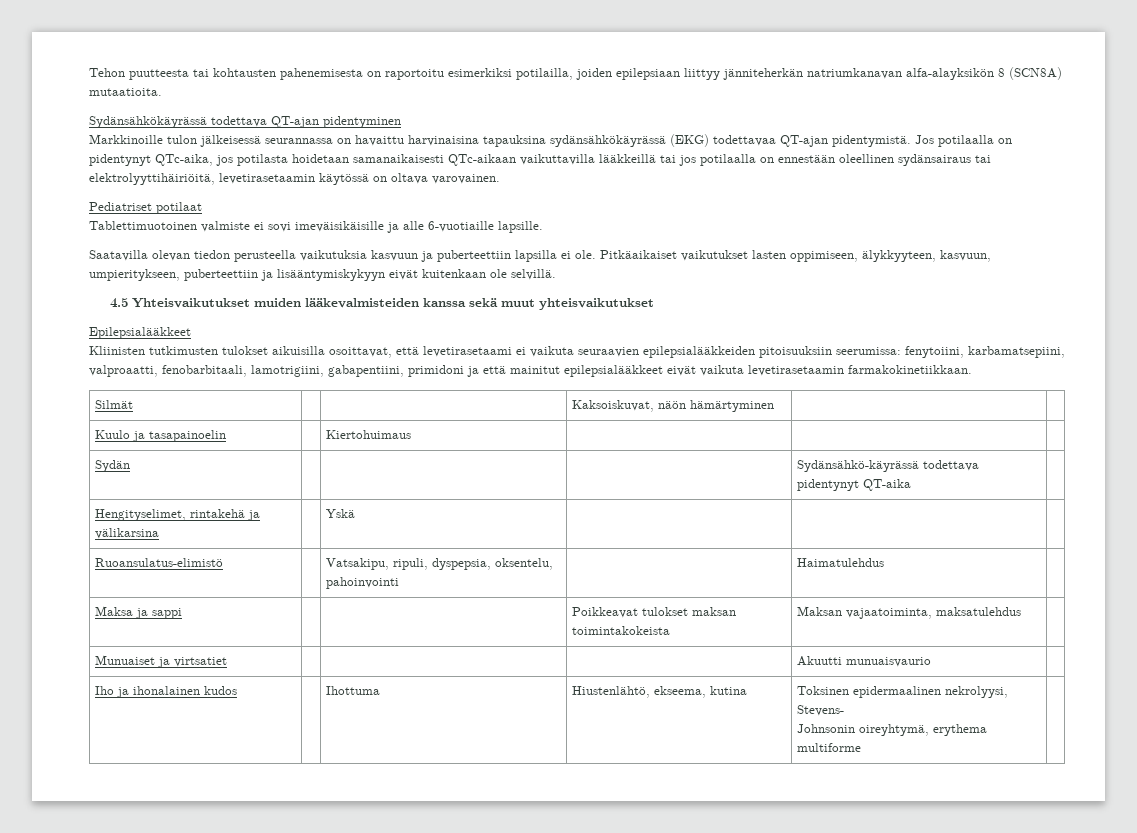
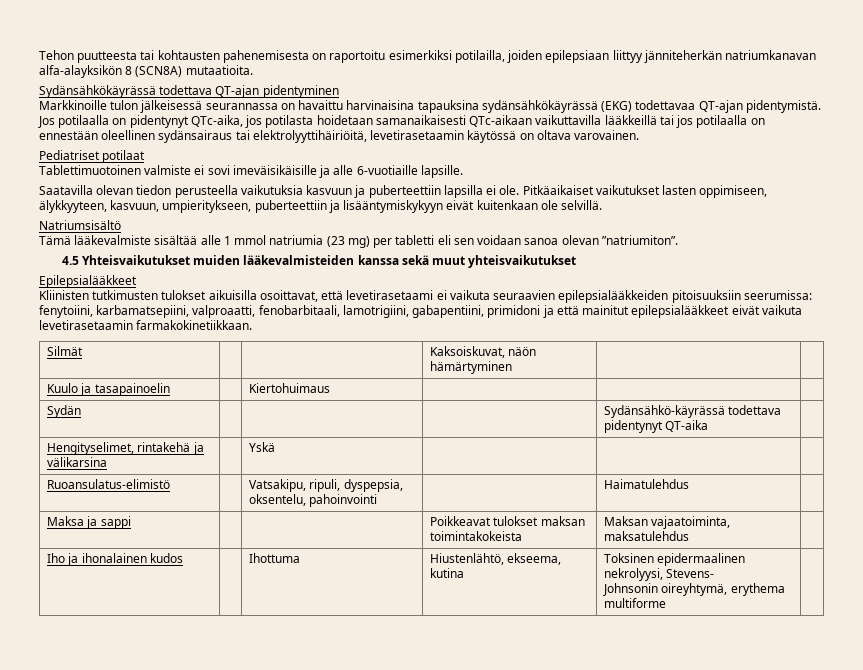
(556, 274) none -> [39,220,121,230] [39,235,678,248] // Natriumsisältö // Tämä lääkevalmiste sisältää alle 1 mmol natriumia (23 mg) per tabletti eli sen voidaan sanoa olevan ”natriumiton”.
[95,655,228,668] [797,656,932,667] // Munuaiset ja virtsatiet | | | | Akuutti munuaisvaurio | -> (690, 536) none

